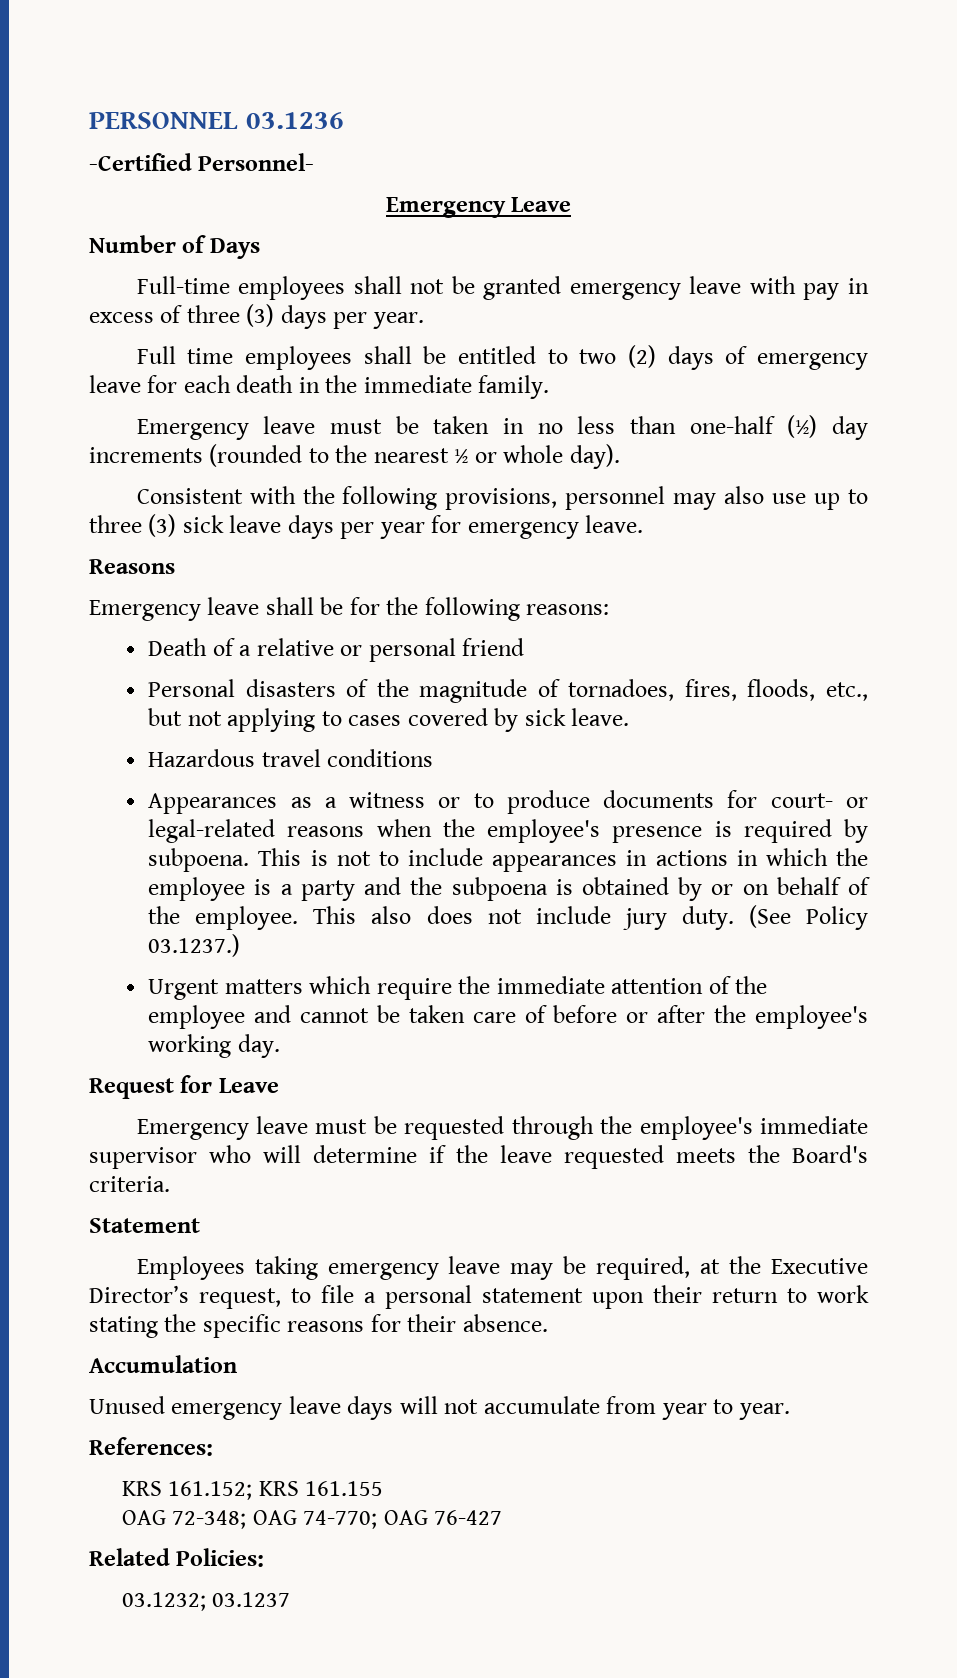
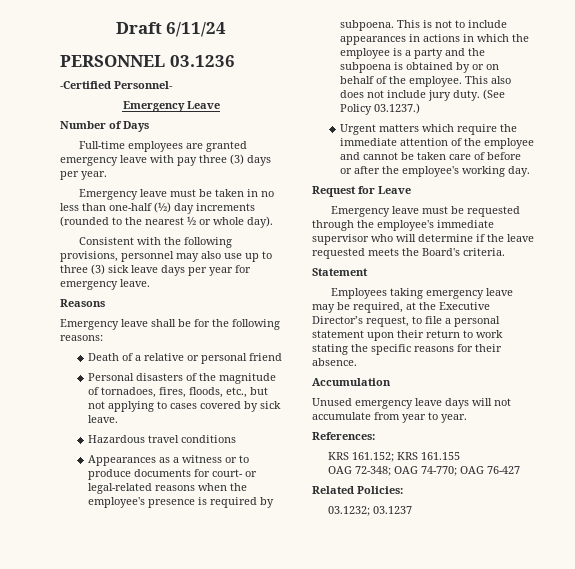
(89, 120) none -> [115,22,227,37] Draft 6/11/24 //
[353,276,475,294] shall not be -> [185,143,203,149] are
[848,278,870,294] [89,305,183,323] in excess of -> (197, 161) none
[136,345,868,370] [89,375,550,399] // Full time employees shall be entitled to two (2) days of emergency leave for each death in the immediate family. -> (107, 175) none

